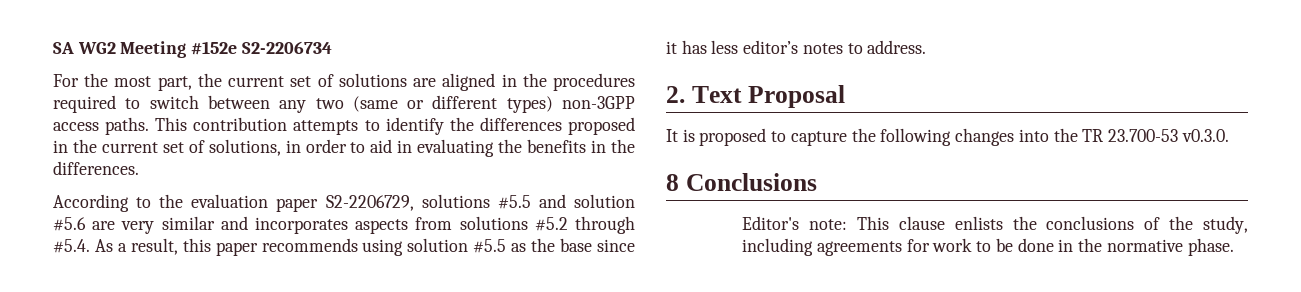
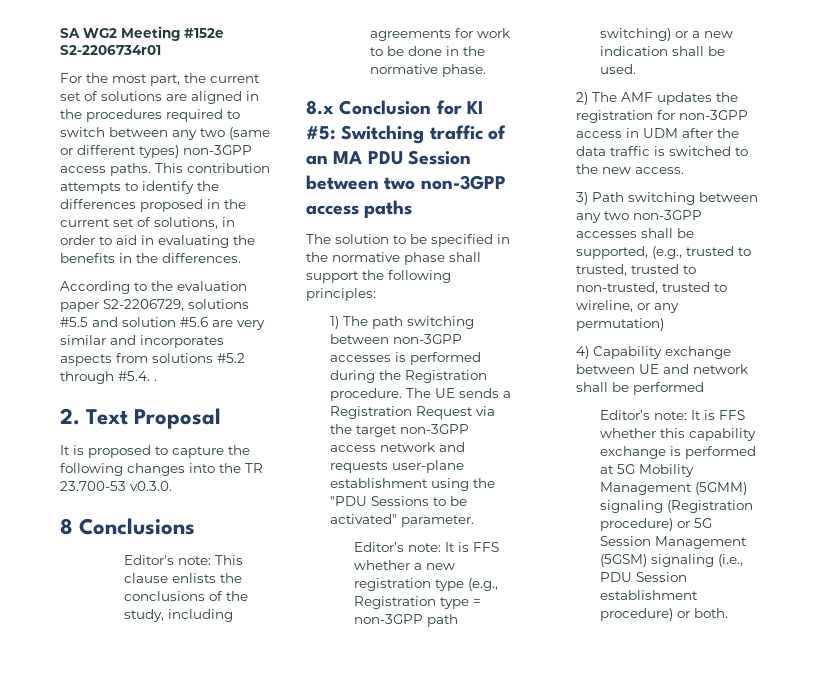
[241,41,332,54] S2-2206734 -> [60,45,161,55] S2-2206734r01
[94,238,635,256] [666,40,927,54] As a result, this paper recommends using solution #5.5 as the base since it has less editor’s notes to address. -> [154,379,157,381] .
(1234, 247) none -> [306,100,483,115] [306,125,506,144] [306,150,471,165] [306,175,506,190] [306,200,413,219] [306,234,510,247] [306,252,481,265] [306,270,451,283] [306,288,376,301] [330,316,475,329] [330,334,463,344] [330,352,482,365] [330,370,488,383] [330,388,512,401] [330,406,496,419] [330,424,470,437] [330,442,466,452] [330,460,465,473] [330,478,496,491] [330,496,468,506] [330,514,475,527] [354,542,500,552] [354,560,456,570] [354,578,499,591] [354,596,482,609] [354,614,459,627] [600,28,734,41] [600,46,726,56] [600,64,637,74] [576,92,739,105] [576,110,749,123] [576,128,740,138] [576,146,749,156] [576,164,685,174] [576,192,759,205] [576,210,703,223] [576,228,695,238] [576,246,752,259] [576,264,697,276] [576,282,728,294] [576,300,680,313] [576,318,665,331] [576,346,732,359] [576,364,749,374] [576,382,705,395] [600,410,746,420] [600,428,757,441] [600,446,757,459] [600,464,695,477] [600,482,748,495] [600,500,754,513] [600,518,713,531] [600,536,748,549] [600,554,744,567] [600,572,688,582] [600,590,699,600] [600,608,729,621] // 8.x Conclusion for KI #5: Switching traffic of an MA PDU Session between two non-3GPP access paths // The solution to be specified in the normative phase shall support the following principles: // 1) The path switching between non-3GPP accesses is performed during the Registration procedure. The UE sends a Registration Request via the target non-3GPP access network and requests user-plane establishment using the "PDU Sessions to be activated" parameter. // Editor’s note: It is FFS whether a new registration type (e.g., Registration type = non-3GPP path switching) or a new indication shall be used. // 2) The AMF updates the registration for non-3GPP access in UDM after the data traffic is switched to the new access. // 3) Path switching between any two non-3GPP accesses shall be supported, (e.g., trusted to trusted, trusted to non-trusted, trusted to wireline, or any permutation) // 4) Capability exchange between UE and network shall be performed // Editor’s note: It is FFS whether this capability exchange is performed at 5G Mobility Management (5GMM) signaling (Registration procedure) or 5G Session Management (5GSM) signaling (i.e., PDU Session establishment procedure) or both.

